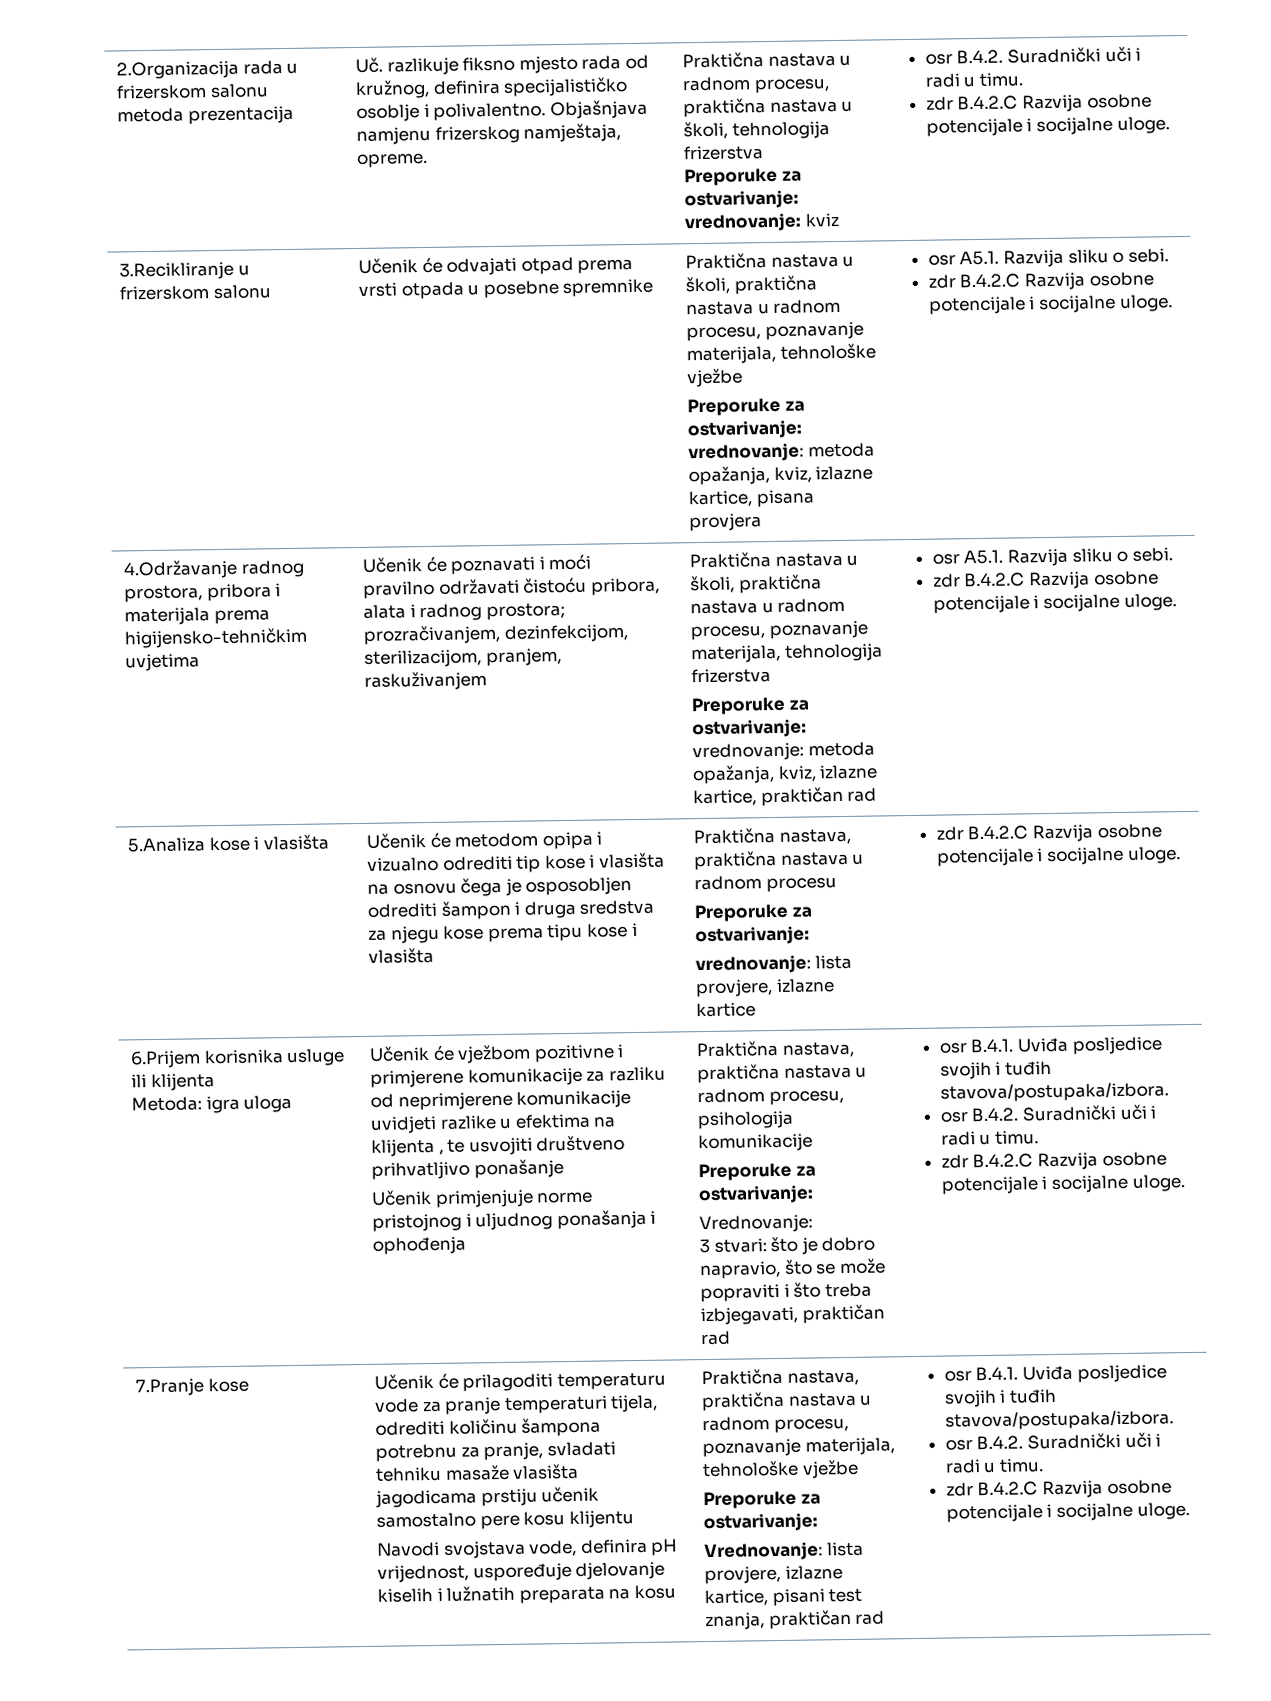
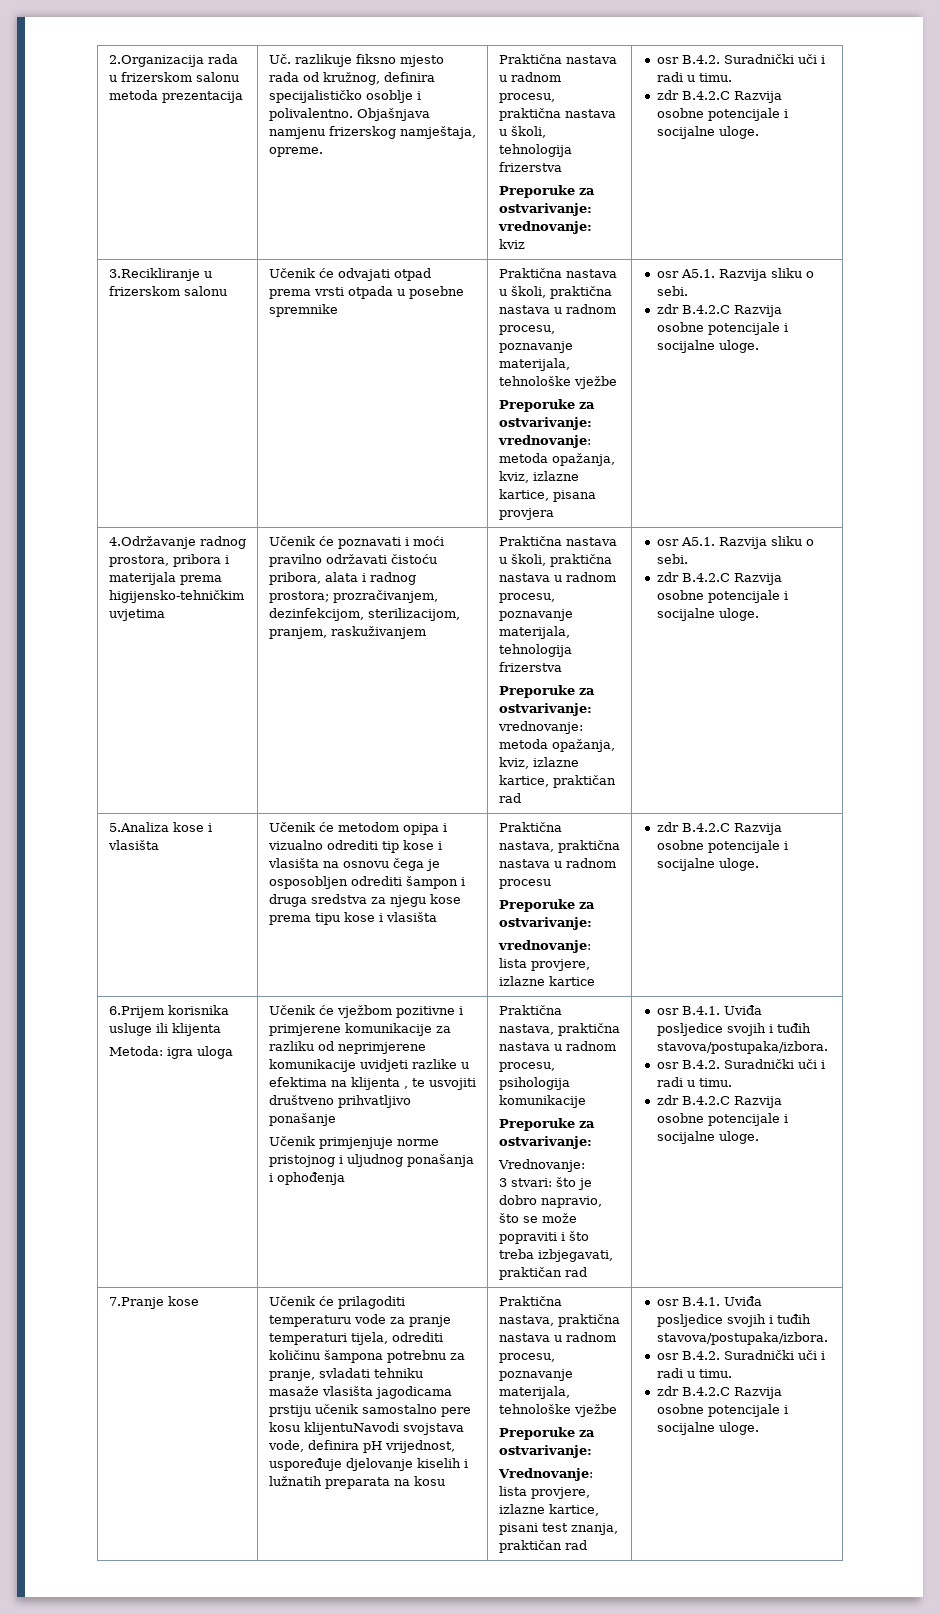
[568,1510,634,1529] [377,1541,441,1557] klijentu // Navodi -> [303,1422,399,1435] klijentuNavodi

